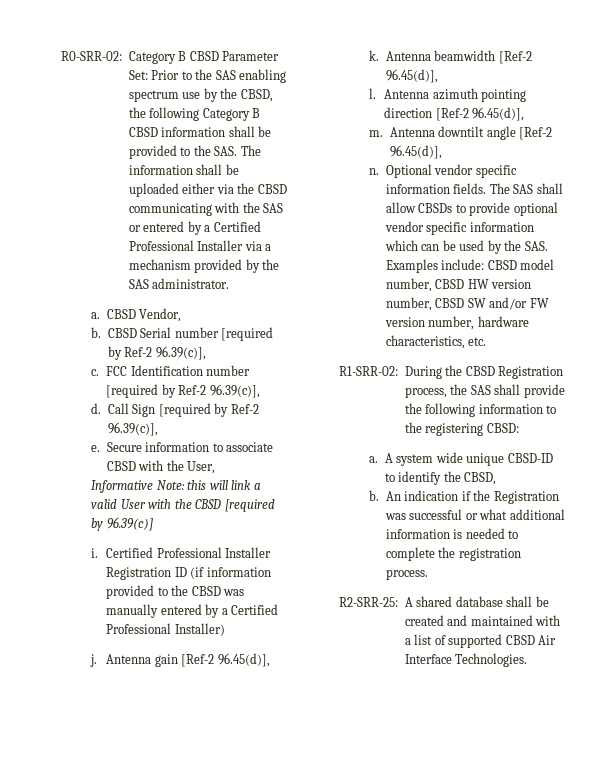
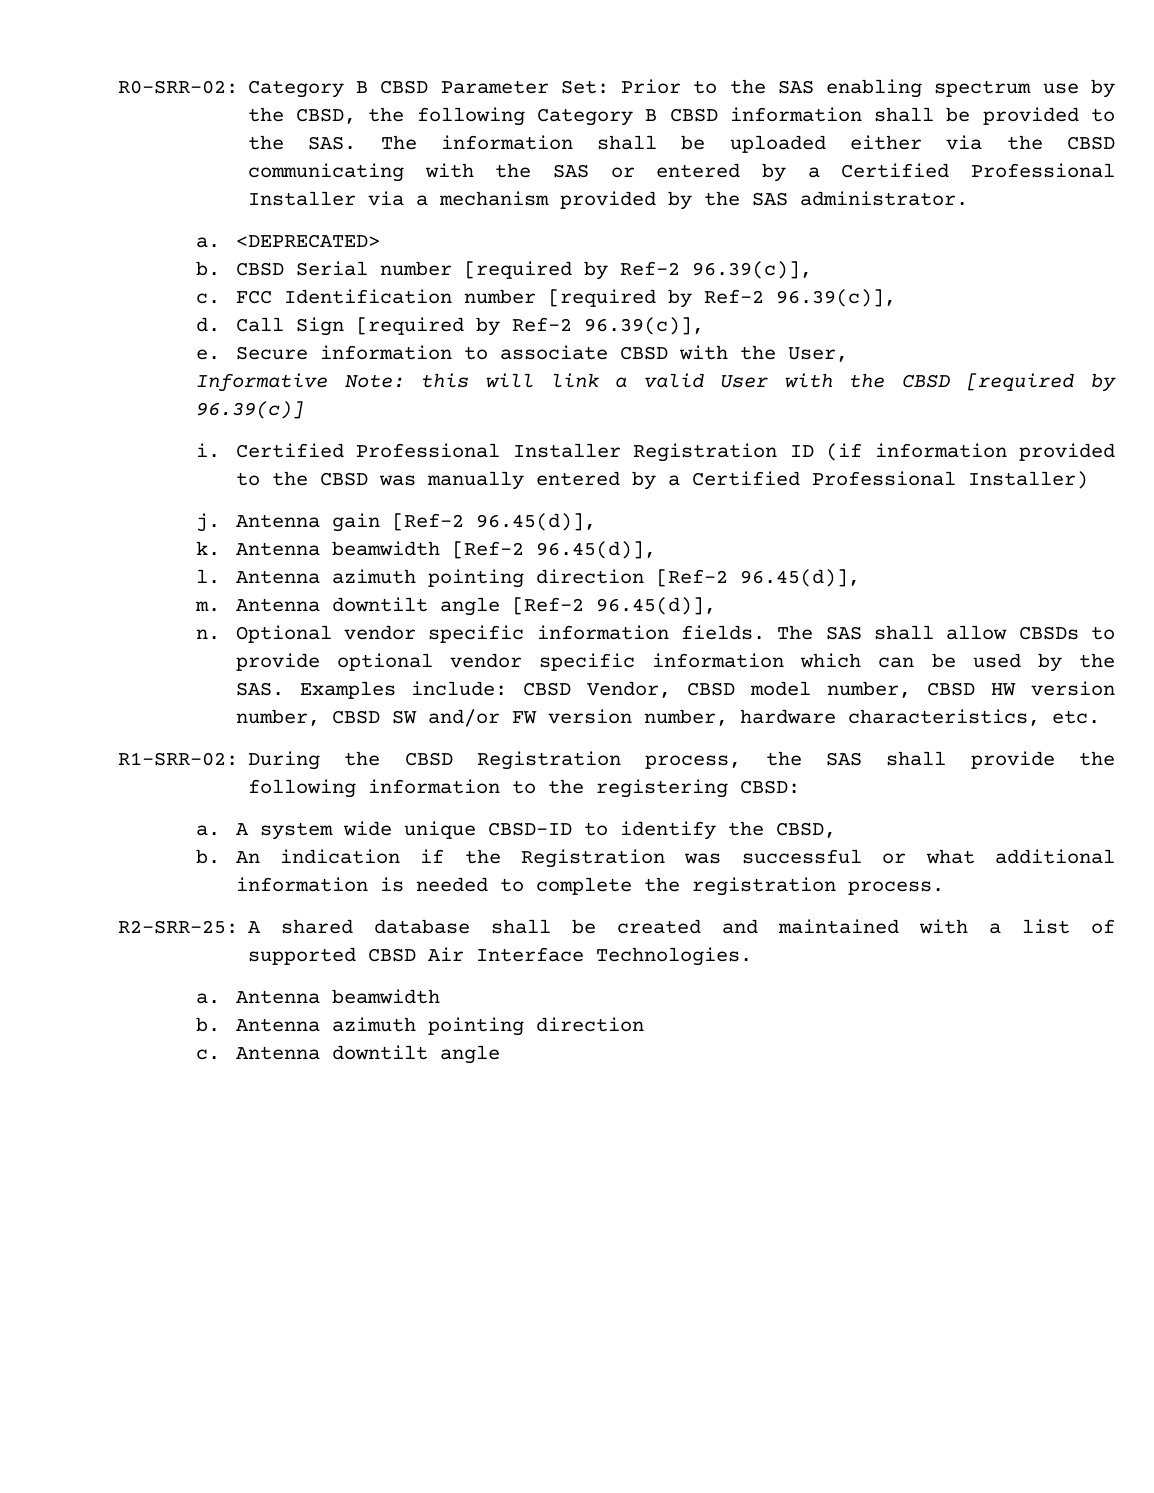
[106,308,182,322] CBSD Vendor, -> [235,234,380,248] <DEPRECATED>
(517, 265) none -> [587,681,736,698] Vendor, CBSD
(528, 660) none -> [196,989,440,1004] [196,1017,644,1036] [196,1045,500,1064] // a. Antenna beamwidth // b. Antenna azimuth pointing direction // c. Antenna downtilt angle

